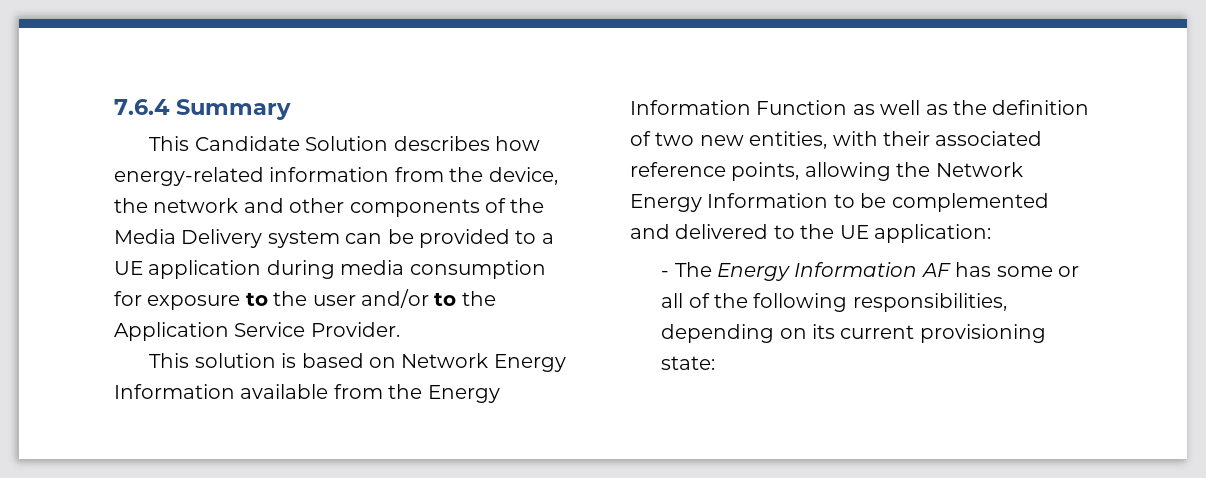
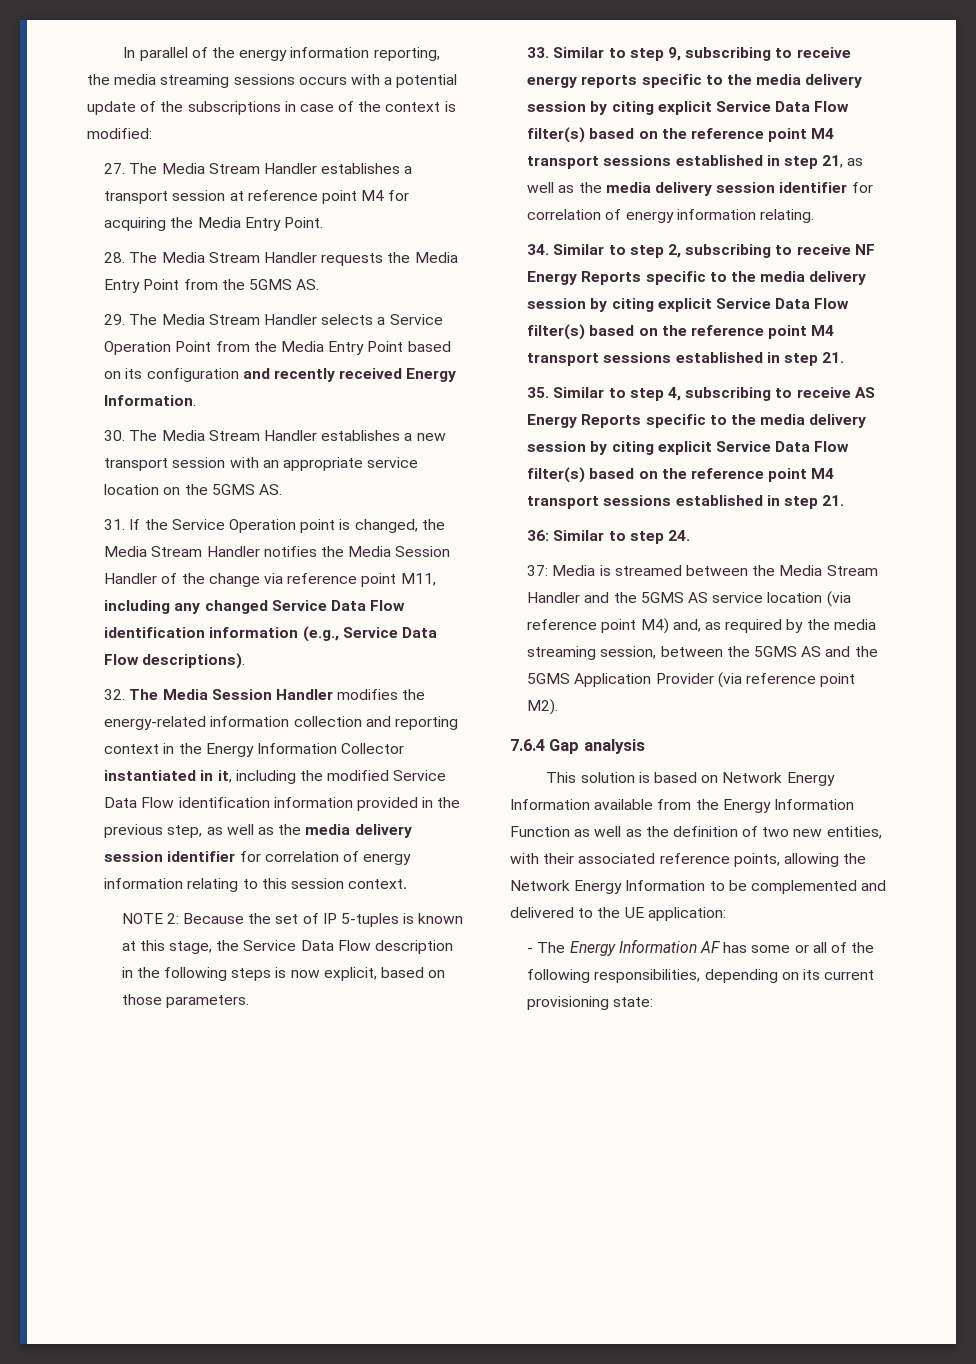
[114,99,292,120] [149,136,540,151] [114,167,558,186] [114,198,545,217] [114,229,554,248] [114,260,546,279] [114,289,496,310] [114,322,400,341] 7.6.4 Summary // This Candidate Solution describes how energy-related information from the device, the network and other components of the Media Delivery system can be provided to a UE application during media consumption for exposure to the user and/or to the Application Service Provider. -> [123,47,440,61] [87,74,458,88] [87,101,456,115] [87,128,152,139] [104,163,413,174] [104,190,410,204] [104,217,324,231] [104,252,458,266] [104,279,320,293] [104,314,443,325] [104,341,451,355] [104,368,457,382] [104,395,197,406] [104,430,446,441] [104,457,419,471] [104,484,283,495] [104,519,445,533] [104,546,451,557] [104,573,436,587] [104,600,406,614] [104,626,438,642] [104,653,246,669] [104,689,426,700] [104,716,459,730] [104,743,405,757] [104,770,447,784] [104,797,461,811] [104,824,412,838] [104,851,412,865] [104,878,408,892] [121,913,464,927] [121,940,453,954] [121,967,446,981] [121,994,249,1008] [527,47,851,61] [527,74,863,88] [527,101,850,115] [527,127,835,143] [527,155,864,169] [527,182,873,196] [527,209,815,223] [527,244,875,258] [527,271,867,285] [527,298,850,312] [527,324,835,340] [527,352,845,366] [527,387,875,401] [527,414,867,428] [527,441,850,455] [527,467,835,483] [527,495,845,509] [527,530,691,544] [527,565,878,576] [527,591,851,607] [527,618,876,634] [527,646,878,660] [527,672,856,688] [527,699,559,715] [510,739,645,754] In parallel of the energy information reporting, the media streaming sessions occurs with a potential update of the subscriptions in case of the context is modified: // 27. The Media Stream Handler establishes a transport session at reference point M4 for acquiring the Media Entry Point. // 28. The Media Stream Handler requests the Media Entry Point from the 5GMS AS. // 29. The Media Stream Handler selects a Service Operation Point from the Media Entry Point based on its configuration and recently received Energy Information. // 30. The Media Stream Handler establishes a new transport session with an appropriate service location on the 5GMS AS. // 31. If the Service Operation point is changed, the Media Stream Handler notifies the Media Session Handler of the change via reference point M11, including any changed Service Data Flow identification information (e.g., Service Data Flow descriptions). // 32. The Media Session Handler modifies the energy-related information collection and reporting context in the Energy Information Collector instantiated in it, including the modified Service Data Flow identification information provided in the previous step, as well as the media delivery session identifier for correlation of energy information relating to this session context. // NOTE 2: Because the set of IP 5-tuples is known at this stage, the Service Data Flow description in the following steps is now explicit, based on those parameters. // 33. Similar to step 9, subscribing to receive energy reports specific to the media delivery session by citing explicit Service Data Flow filter(s) based on the reference point M4 transport sessions established in step 21, as well as the media delivery session identifier for correlation of energy information relating. // 34. Similar to step 2, subscribing to receive NF Energy Reports specific to the media delivery session by citing explicit Service Data Flow filter(s) based on the reference point M4 transport sessions established in step 21. // 35. Similar to step 4, subscribing to receive AS Energy Reports specific to the media delivery session by citing explicit Service Data Flow filter(s) based on the reference point M4 transport sessions established in step 21. // 36: Similar to step 24. // 37: Media is streamed between the Media Stream Handler and the 5GMS AS service location (via reference point M4) and, as required by the media streaming session, between the 5GMS AS and the 5GMS Application Provider (via reference point M2). // 7.6.4 Gap analysis

